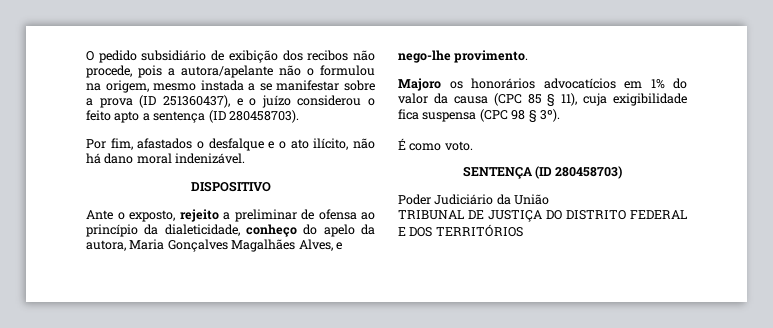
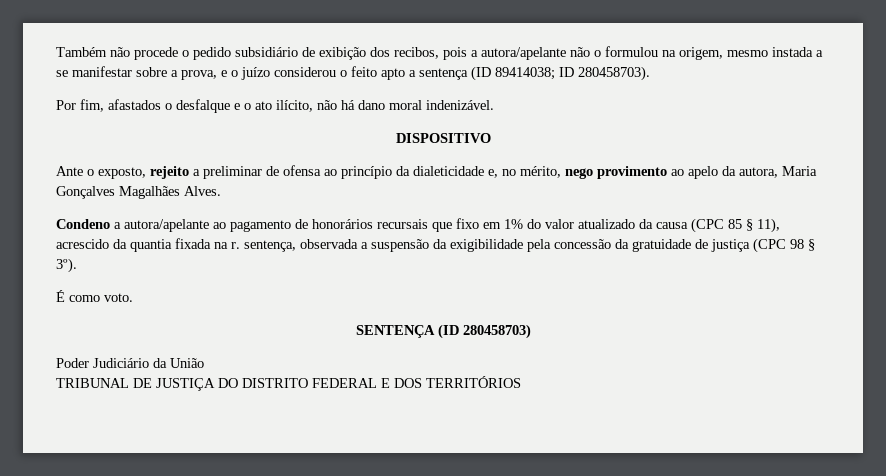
[86,51,94,61] O -> [56,47,189,60] Também não procede o
[307,50,376,61] [86,65,132,78] recibos não procede, -> [394,47,439,59] recibos,
[99,95,230,108] prova (ID 251360437), -> [181,70,217,80] prova,
(226, 116) none -> [495,67,574,80] 89414038; ID
[164,224,318,237] dialeticidade, conheço do -> [413,166,684,179] dialeticidade e, no mérito, nego provimento ao
[298,239,342,251] [398,50,529,63] [398,78,616,91] Alves, e nego-lhe provimento. // Majoro os honorários advocatícios -> [184,186,221,196] [56,218,479,232] Alves. // Condeno a autora/apelante ao pagamento de honorários recursais que fixo
(428, 98) none -> [578,219,635,229] atualizado
[583,93,687,106] [398,109,477,122] cuja exigibilidade fica suspensa -> [56,238,750,252] acrescido da quantia fixada na r. sentença, observada a suspensão da exigibilidade pela concessão da gratuidade de justiça

